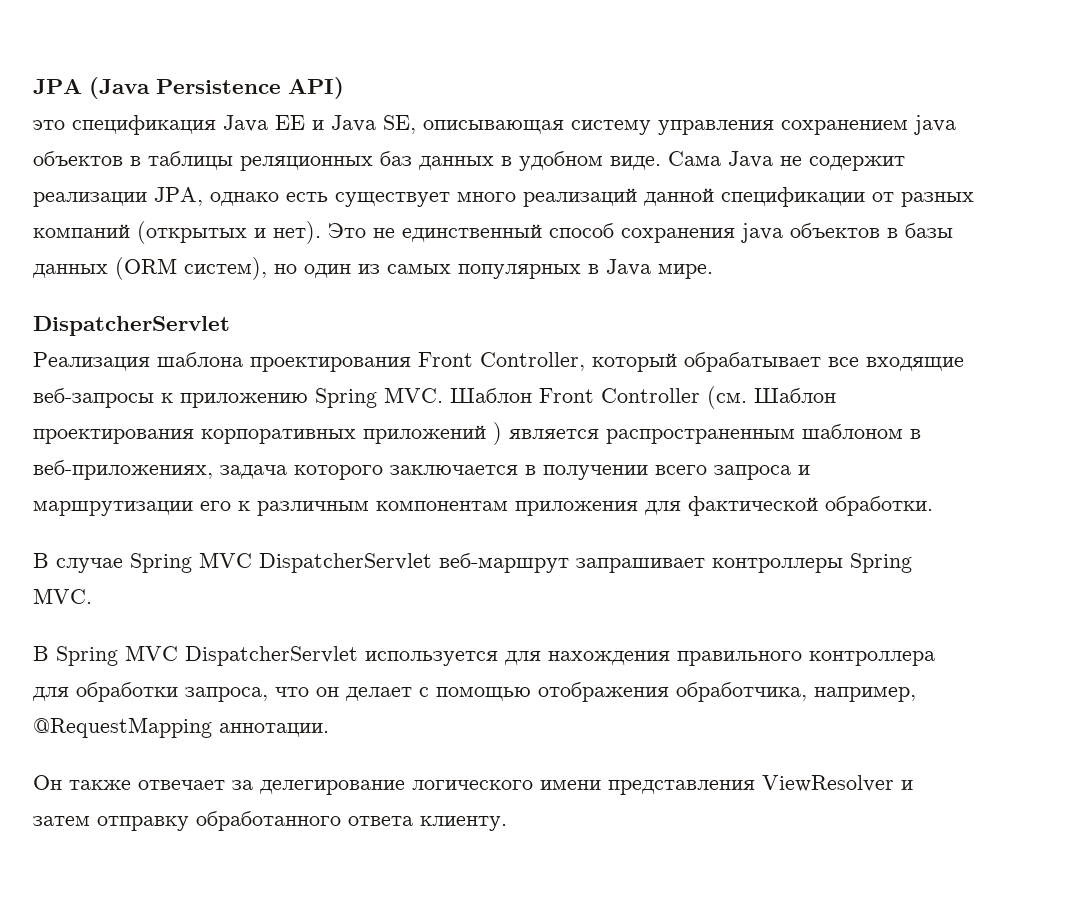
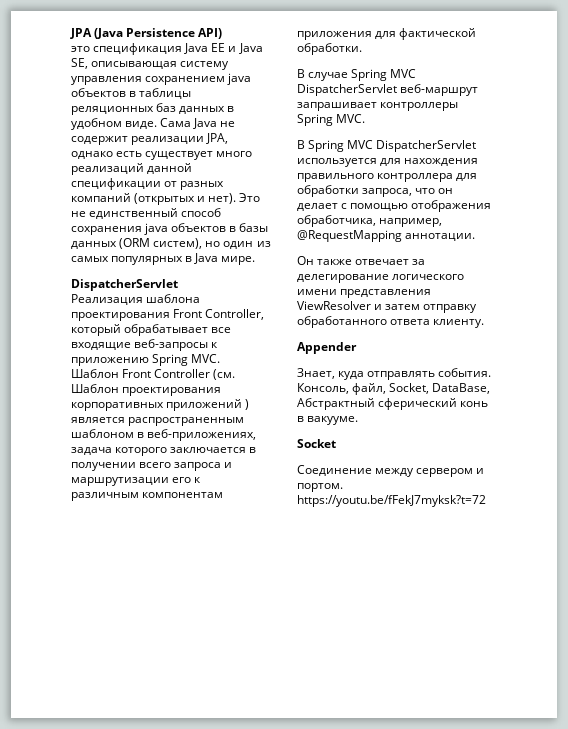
(507, 823) none -> [297,342,357,354] [297,368,492,380] [297,383,491,395] [297,398,489,410] [297,416,359,425] [297,439,336,448] [297,465,485,477] [297,483,343,492] [297,495,486,507] // Appender // Знает, куда отправлять события. Консоль, файл, Socket, DataBase, Абстрактный сферический конь в вакууме. // Socket // Соединение между сервером и портом. https://youtu.be/fFekJ7myksk?t=72

